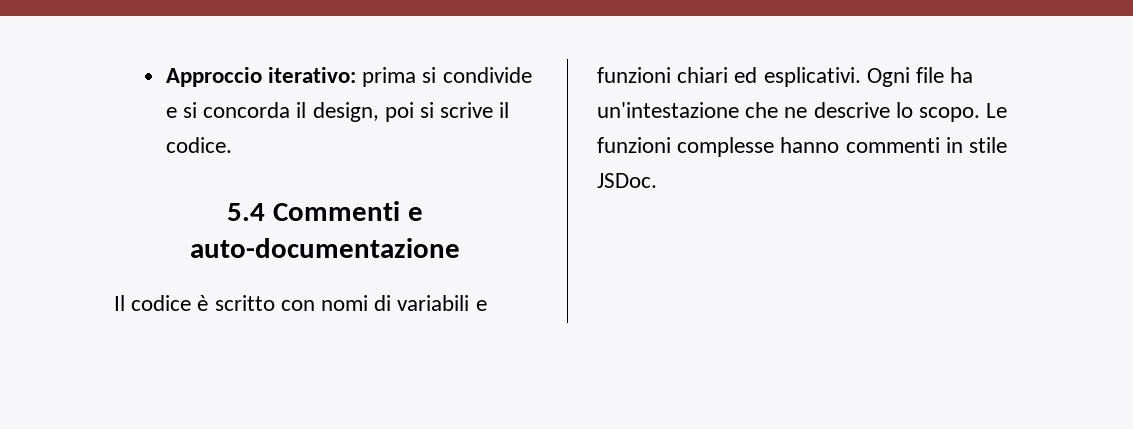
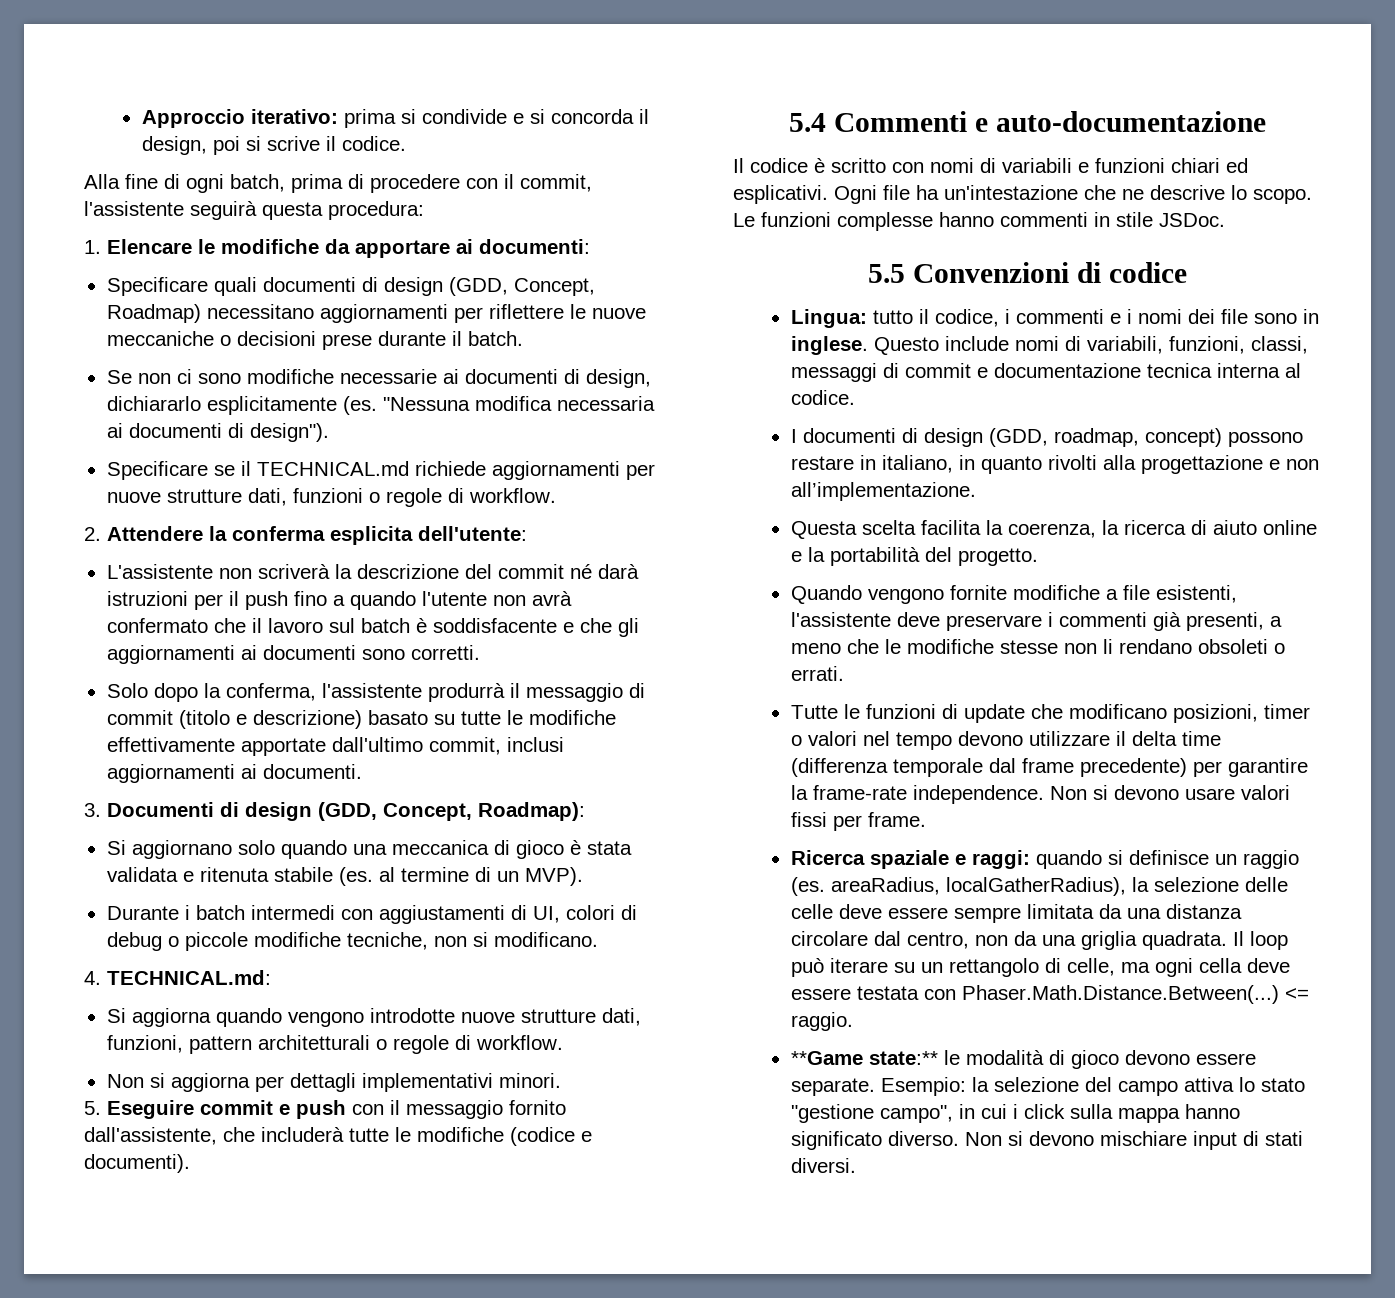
(232, 145) none -> [84,174,592,193] [84,201,424,220] [84,239,590,258] [106,277,595,296] [106,304,646,323] [106,331,523,350] [106,369,651,388] [106,396,655,415] [106,423,329,442] [106,461,655,480] [106,488,556,507] [84,526,527,545] [106,564,639,579] [106,591,572,610] [106,618,639,637] [106,645,480,664] [106,683,645,702] [106,710,616,729] [106,737,564,756] [106,764,362,783] [84,802,585,821] [106,840,632,859] [106,867,583,886] [106,905,637,924] [106,932,598,951] [84,970,271,985] [106,1008,641,1027] [106,1035,563,1054] [106,1073,561,1092] [84,1100,566,1119] [84,1127,592,1146] [84,1154,190,1173] // Alla fine di ogni batch, prima di procedere con il commit, l'assistente seguirà questa procedura: // 1. Elencare le modifiche da apportare ai documenti: // Specificare quali documenti di design (GDD, Concept, Roadmap) necessitano aggiornamenti per riflettere le nuove meccaniche o decisioni prese durante il batch. // Se non ci sono modifiche necessarie ai documenti di design, dichiararlo esplicitamente (es. "Nessuna modifica necessaria ai documenti di design"). // Specificare se il TECHNICAL.md richiede aggiornamenti per nuove strutture dati, funzioni o regole di workflow. // 2. Attendere la conferma esplicita dell'utente: // L'assistente non scriverà la descrizione del commit né darà istruzioni per il push fino a quando l'utente non avrà confermato che il lavoro sul batch è soddisfacente e che gli aggiornamenti ai documenti sono corretti. // Solo dopo la conferma, l'assistente produrrà il messaggio di commit (titolo e descrizione) basato su tutte le modifiche effettivamente apportate dall'ultimo commit, inclusi aggiornamenti ai documenti. // 3. Documenti di design (GDD, Concept, Roadmap): // Si aggiornano solo quando una meccanica di gioco è stata validata e ritenuta stabile (es. al termine di un MVP). // Durante i batch intermedi con aggiustamenti di UI, colori di debug o piccole modifiche tecniche, non si modificano. // 4. TECHNICAL.md: // Si aggiorna quando vengono introdotte nuove strutture dati, funzioni, pattern architetturali o regole di workflow. // Non si aggiorna per dettagli implementativi minori. // 5. Eseguire commit e push con il messaggio fornito dall'assistente, che includerà tutte le modifiche (codice e documenti).
(657, 180) none -> [868,262,1187,283] [790,309,1319,328] [790,336,1308,355] [790,363,1301,382] [790,390,855,405] [790,428,1303,447] [790,455,1319,474] [790,482,976,501] [790,520,1317,539] [790,547,1038,566] [790,585,1237,604] [790,612,1282,631] [790,639,1285,654] [790,666,844,681] [790,704,1310,723] [790,731,1221,750] [790,758,1308,777] [790,785,1290,804] [790,812,926,831] [790,850,1299,869] [790,877,1288,896] [790,904,1242,923] [790,931,1288,950] [790,958,1290,977] [790,985,1309,1004] [790,1012,853,1031] [790,1050,1256,1069] [790,1077,1305,1096] [790,1104,1240,1123] [790,1131,1303,1150] [790,1158,856,1173] // 5.5 Convenzioni di codice // Lingua: tutto il codice, i commenti e i nomi dei file sono in inglese. Questo include nomi di variabili, funzioni, classi, messaggi di commit e documentazione tecnica interna al codice. // I documenti di design (GDD, roadmap, concept) possono restare in italiano, in quanto rivolti alla progettazione e non all’implementazione. // Questa scelta facilita la coerenza, la ricerca di aiuto online e la portabilità del progetto. // Quando vengono fornite modifiche a file esistenti, l'assistente deve preservare i commenti già presenti, a meno che le modifiche stesse non li rendano obsoleti o errati. // Tutte le funzioni di update che modificano posizioni, timer o valori nel tempo devono utilizzare il delta time (differenza temporale dal frame precedente) per garantire la frame-rate independence. Non si devono usare valori fissi per frame. // Ricerca spaziale e raggi: quando si definisce un raggio (es. areaRadius, localGatherRadius), la selezione delle celle deve essere sempre limitata da una distanza circolare dal centro, non da una griglia quadrata. Il loop può iterare su un rettangolo di celle, ma ogni cella deve essere testata con Phaser.Math.Distance.Between(...) <= raggio. // **Game state:** le modalità di gioco devono essere separate. Esempio: la selezione del campo attiva lo stato "gestione campo", in cui i click sulla mappa hanno significato diverso. Non si devono mischiare input di stati diversi.

